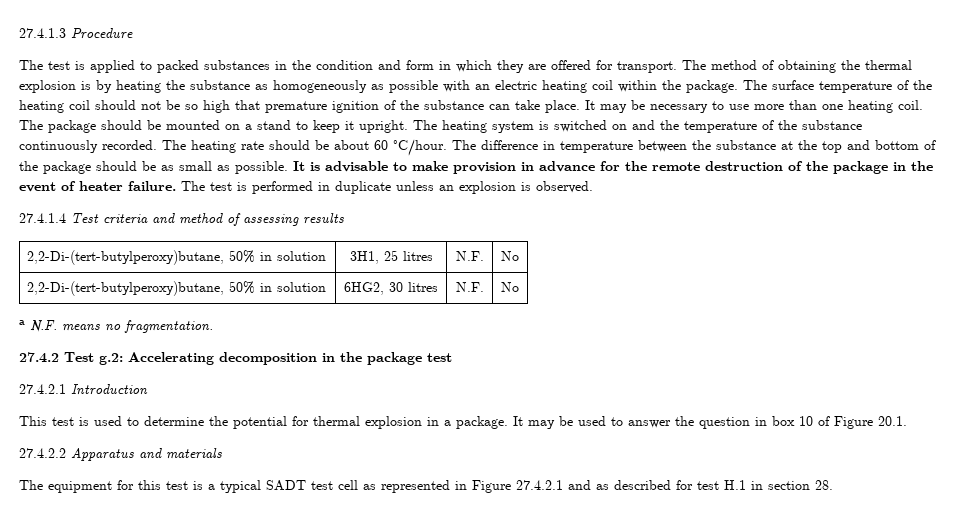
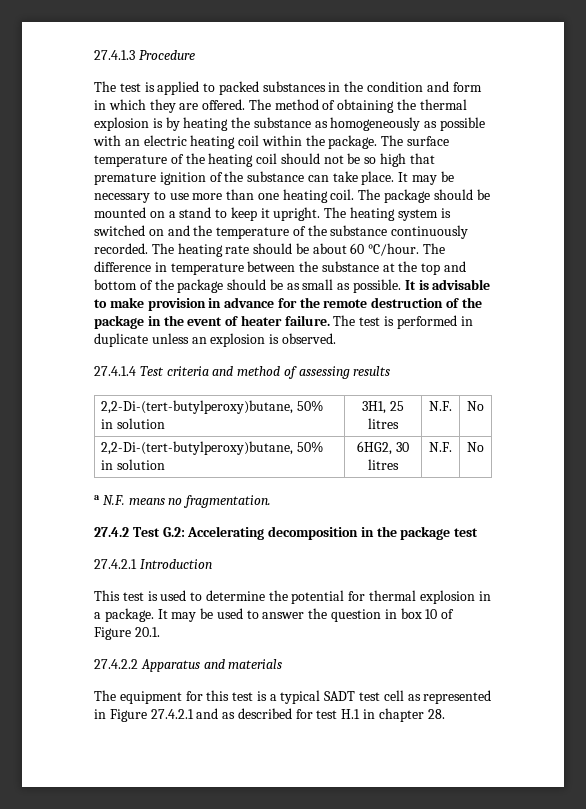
[551,60,677,73] offered for transport. -> [202,99,246,110] offered.
[99,353,123,365] g.2: -> [162,527,185,537] G.2:
[768,481,810,490] section -> [378,708,424,722] chapter

